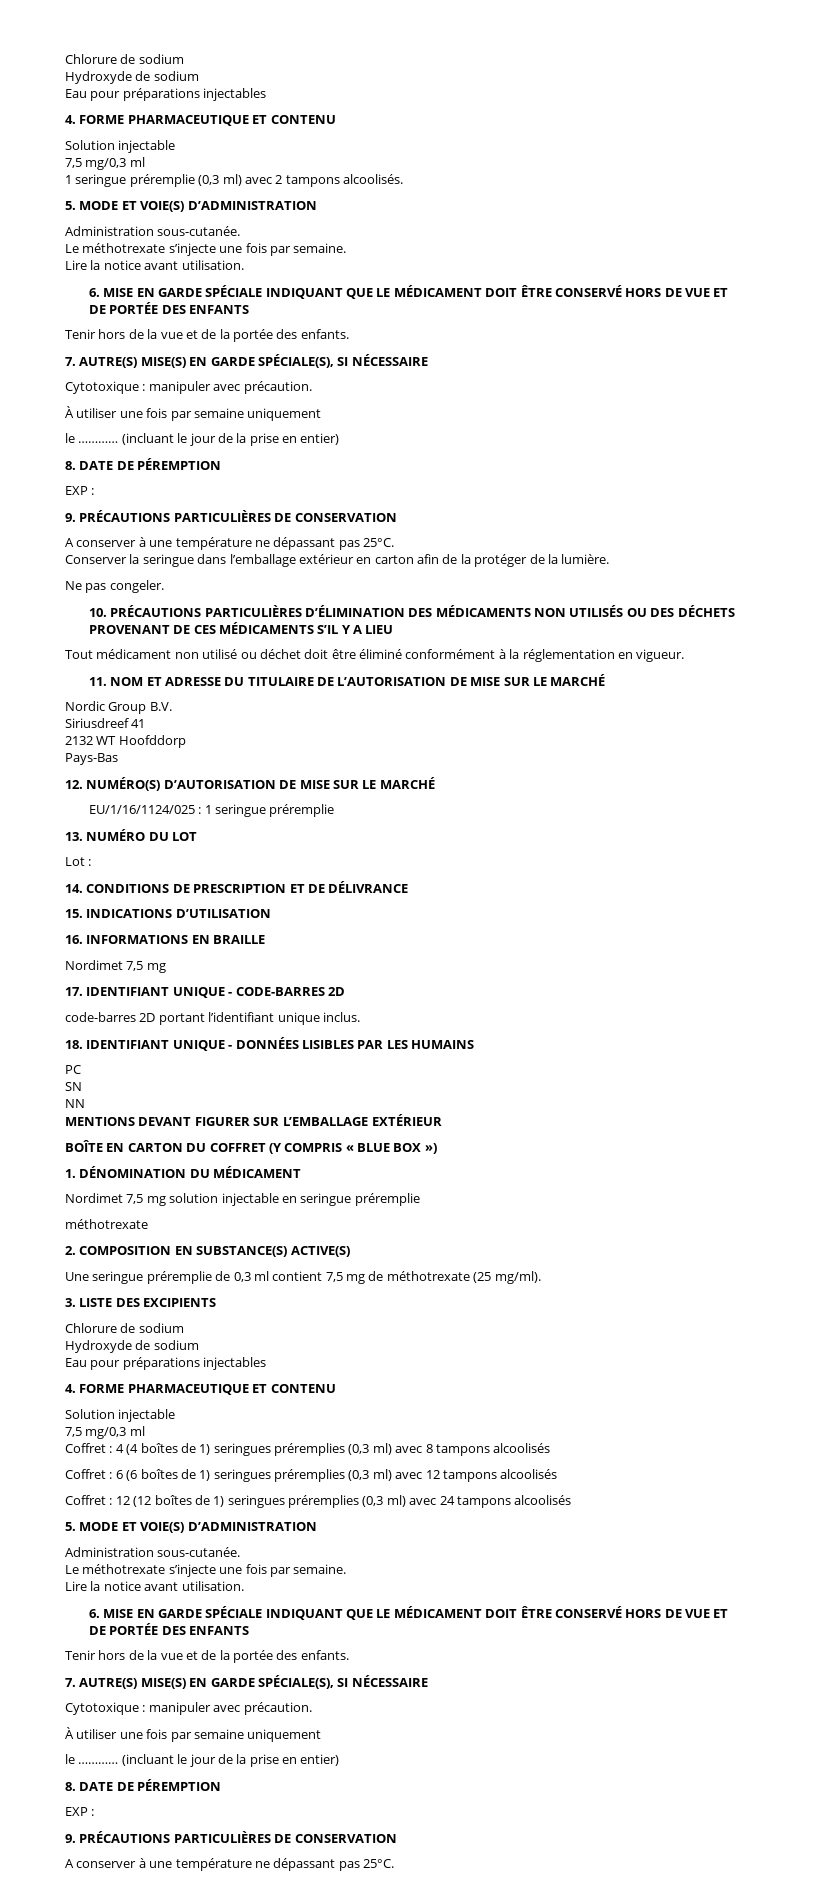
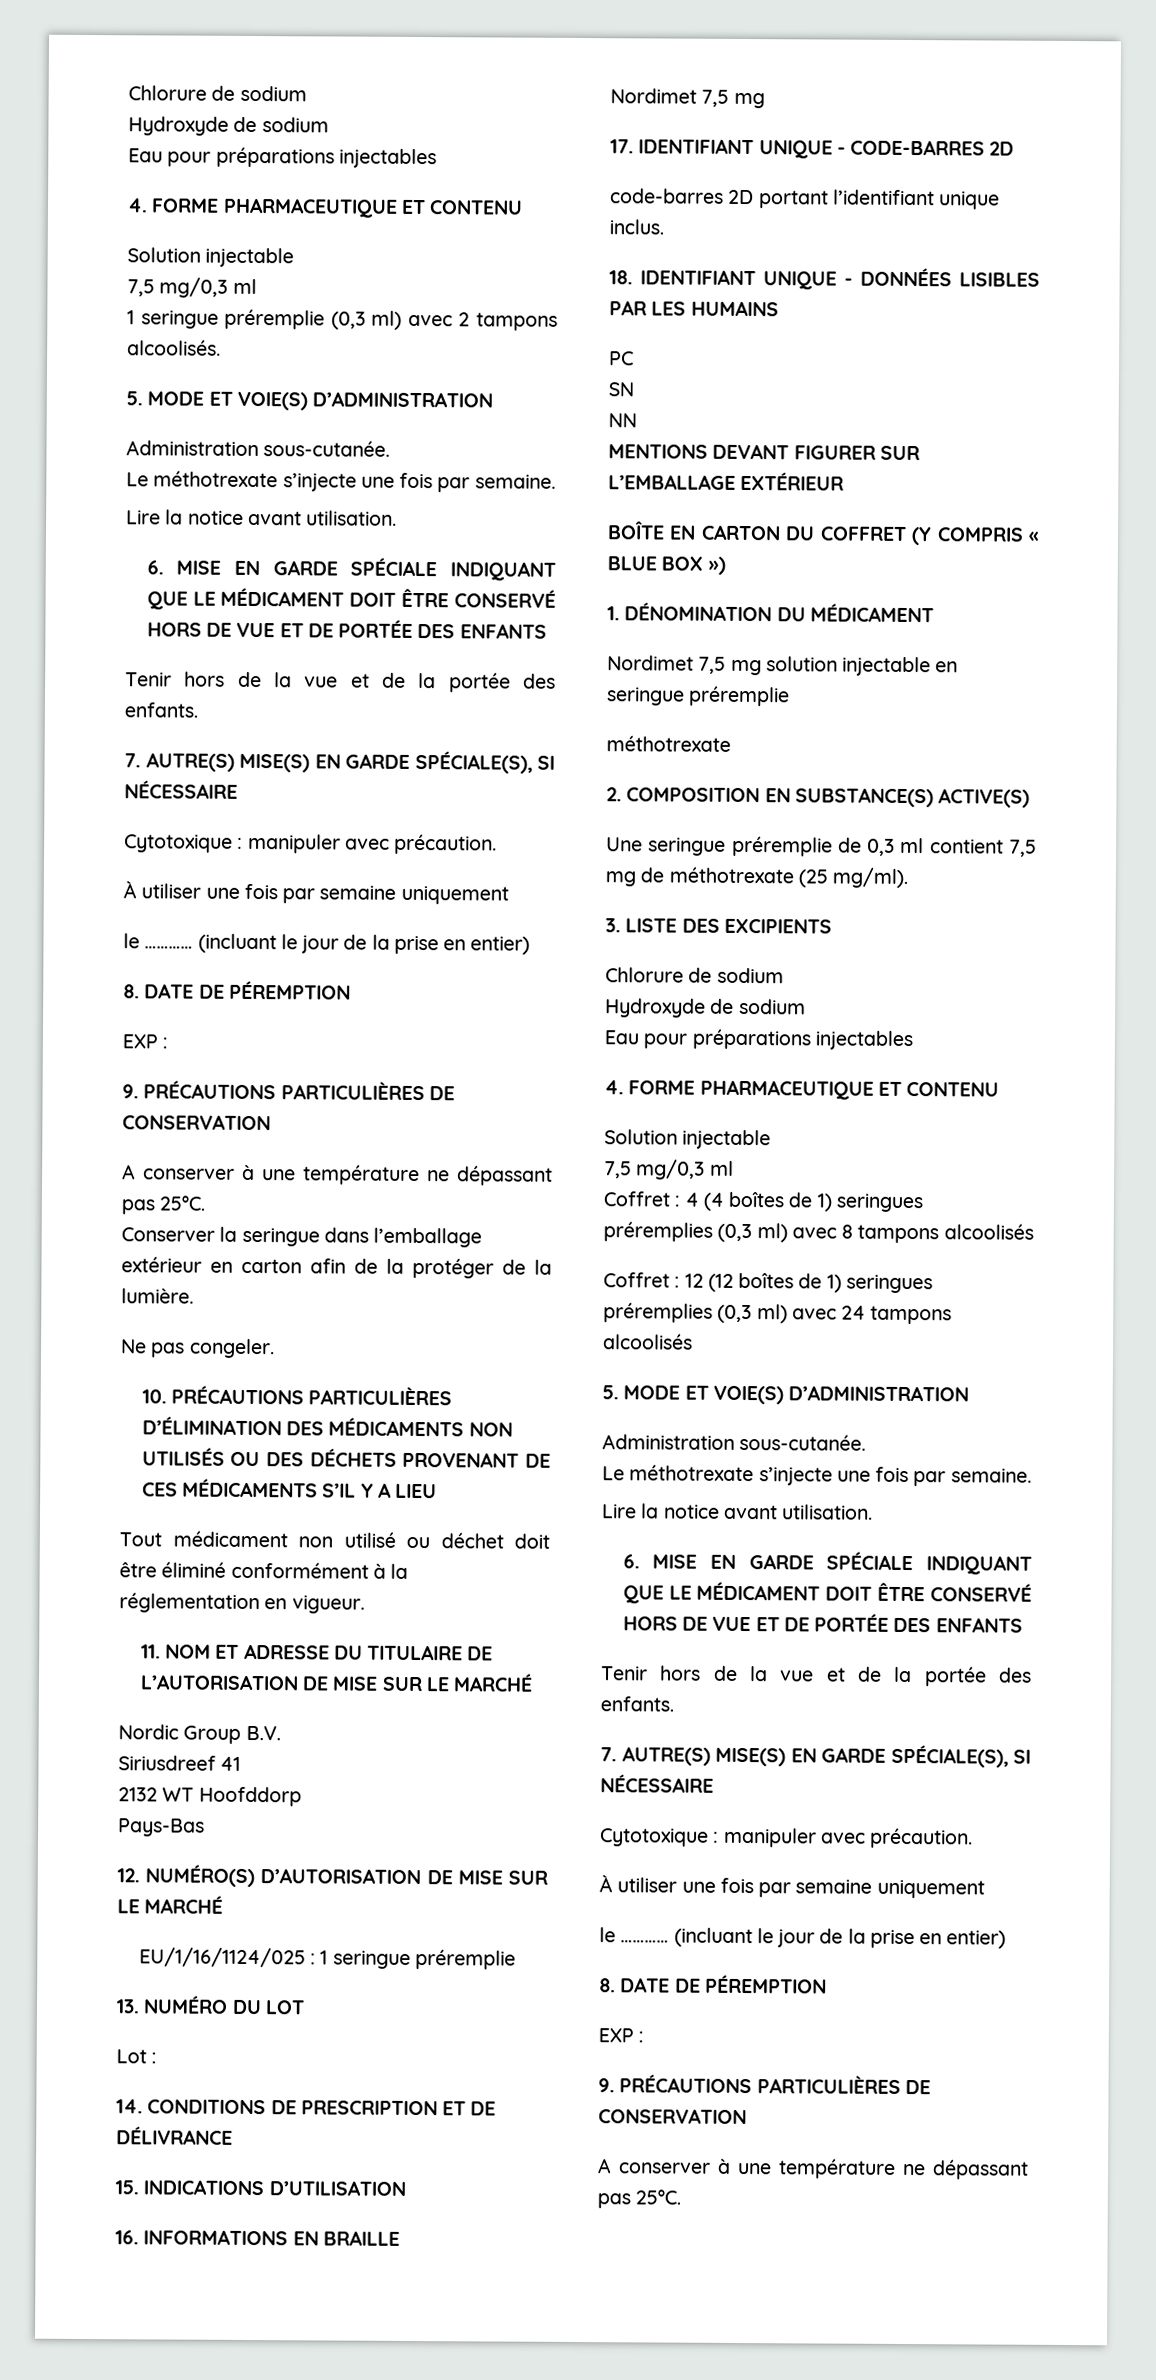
[65,1469,558,1482] // Coffret : 6 (6 boîtes de 1) seringues préremplies (0,3 ml) avec 12 tampons alcoolisés -> (1034, 1231) none

